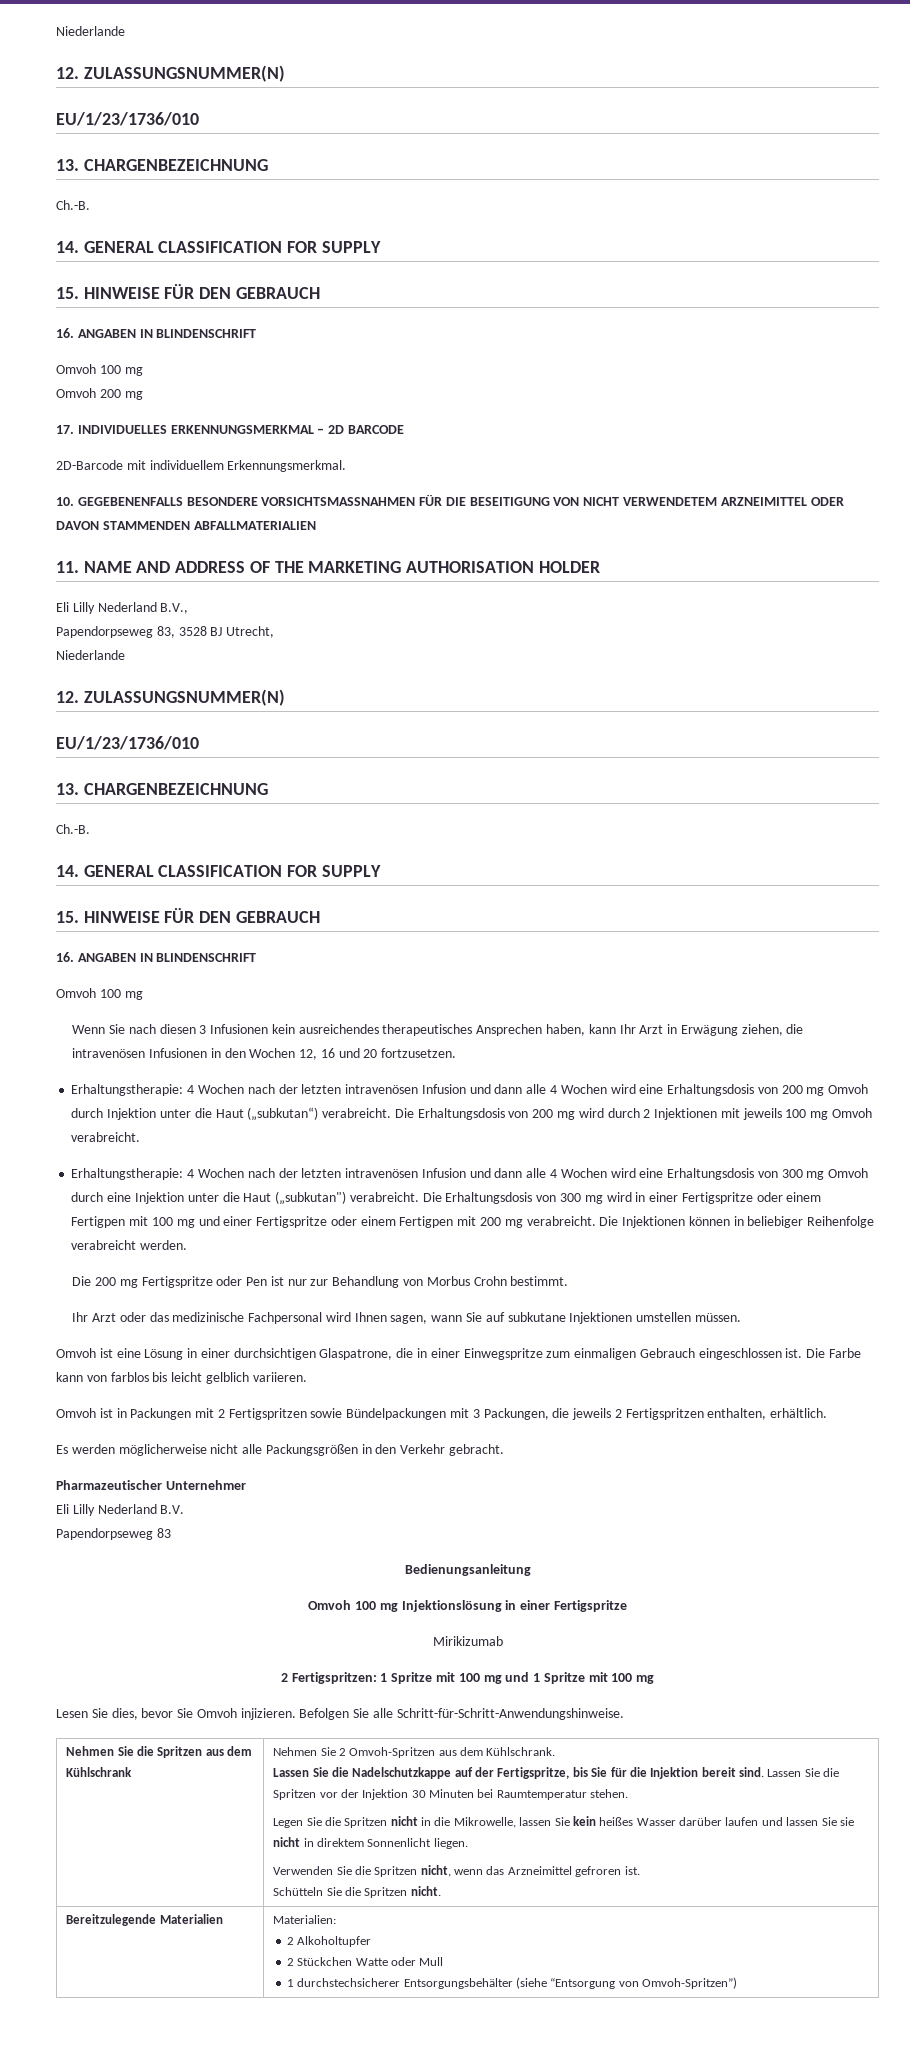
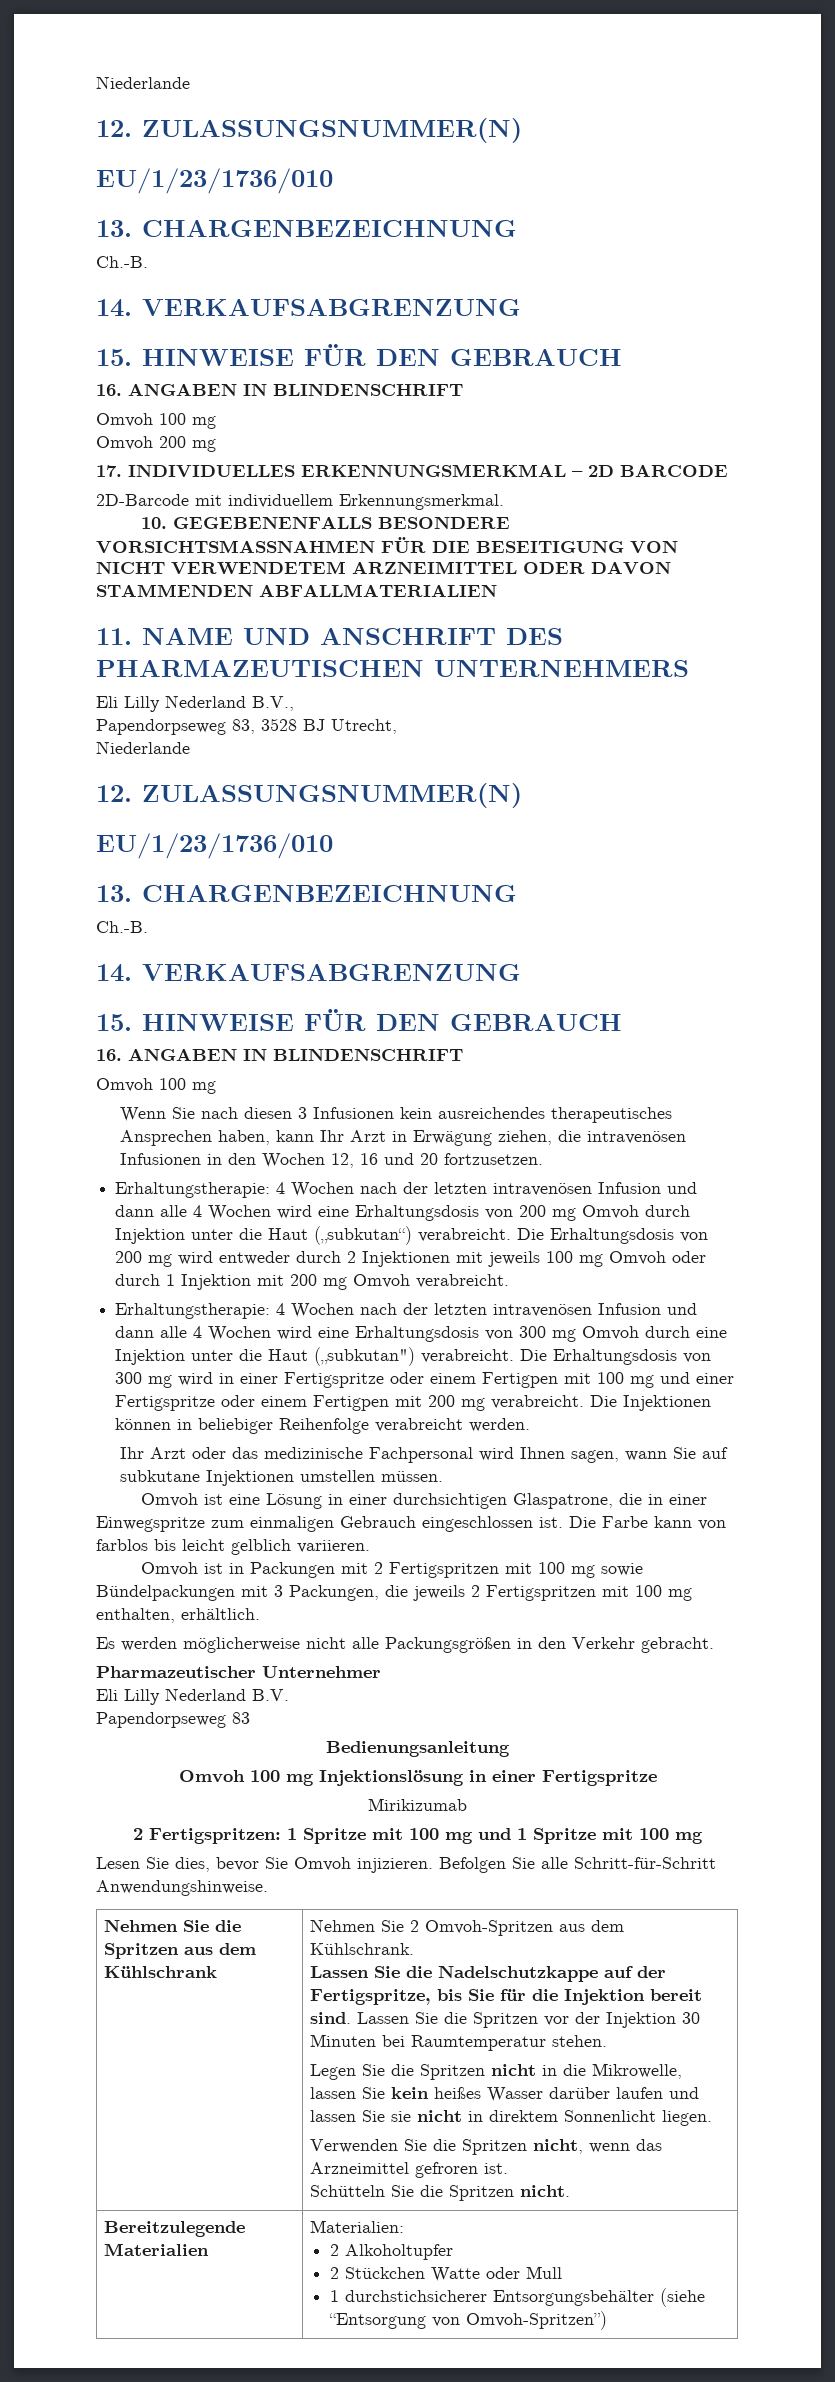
[56,26,125,36] [56,65,285,82] [56,112,199,126] [56,159,268,171] [56,200,90,210] [56,241,381,253] Niederlande // 12. ZULASSUNGSNUMMER(N) // EU/1/23/1736/010 // 13. CHARGENBEZEICHNUNG // Ch.-B. // 14. GENERAL CLASSIFICATION FOR SUPPLY -> [96,76,190,89] [96,118,522,143] [96,168,333,194] [96,220,517,237] [96,256,148,268] [96,299,521,317] Niederlande // 12. ZULASSUNGSNUMMER(N) // EU/1/23/1736/010 // 13. CHARGENBEZEICHNUNG // Ch.-B. // 14. VERKAUFSABGRENZUNG
[136,561,600,573] AND ADDRESS OF THE MARKETING AUTHORISATION HOLDER -> [243,628,563,645] [96,660,689,677] UND ANSCHRIFT DES PHARMAZEUTISCHEN UNTERNEHMERS
[83,865,381,877] GENERAL CLASSIFICATION FOR SUPPLY -> [142,964,521,981] VERKAUFSABGRENZUNG
(604, 1113) none -> [219,1251,291,1265] entweder
(872, 1113) none -> [672,1251,707,1263] [115,1274,411,1290] oder durch 1 Injektion mit 200 mg Omvoh
[72,1276,569,1288] // Die 200 mg Fertigspritze oder Pen ist nur zur Behandlung von Morbus Crohn bestimmt. -> (531, 1425) none
(307, 1414) none -> [504,1562,595,1578] mit 100 mg
(704, 1414) none -> [602,1585,692,1601] mit 100 mg
[396,1708,624,1720] Schritt-für-Schritt-Anwendungshinweise. -> [574,1857,716,1869] [96,1880,268,1896] Schritt-für-Schritt Anwendungshinweise.
[297,1978,401,1987] durchstechsicherer -> [344,2290,487,2302] durchstichsicherer

